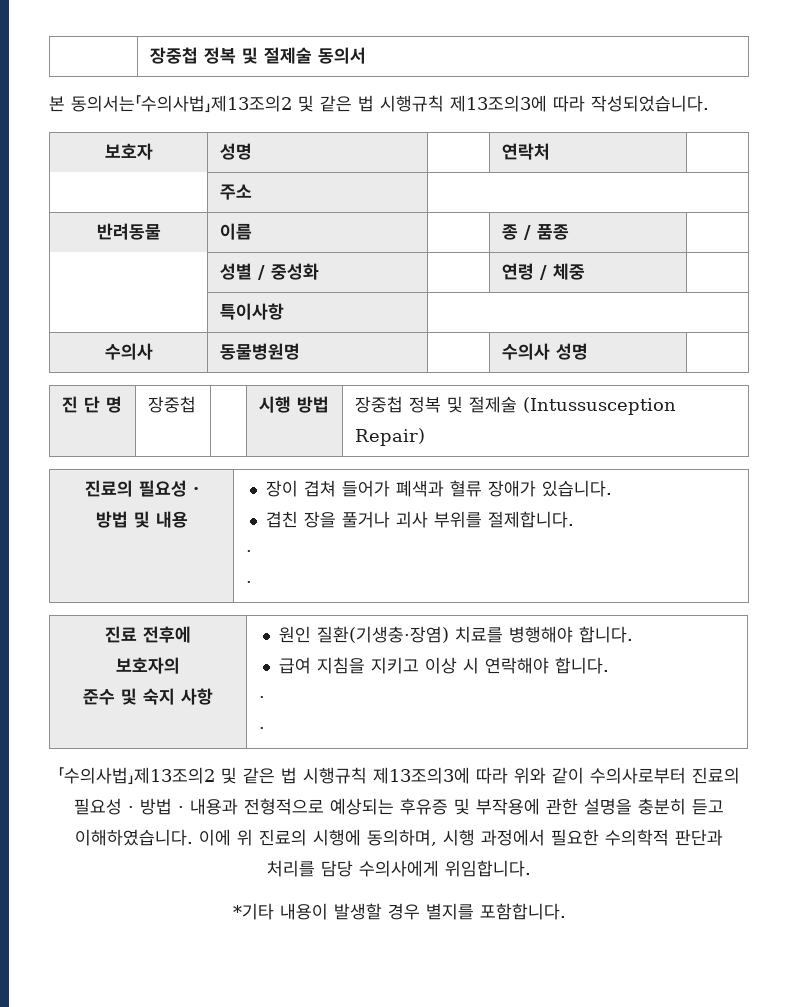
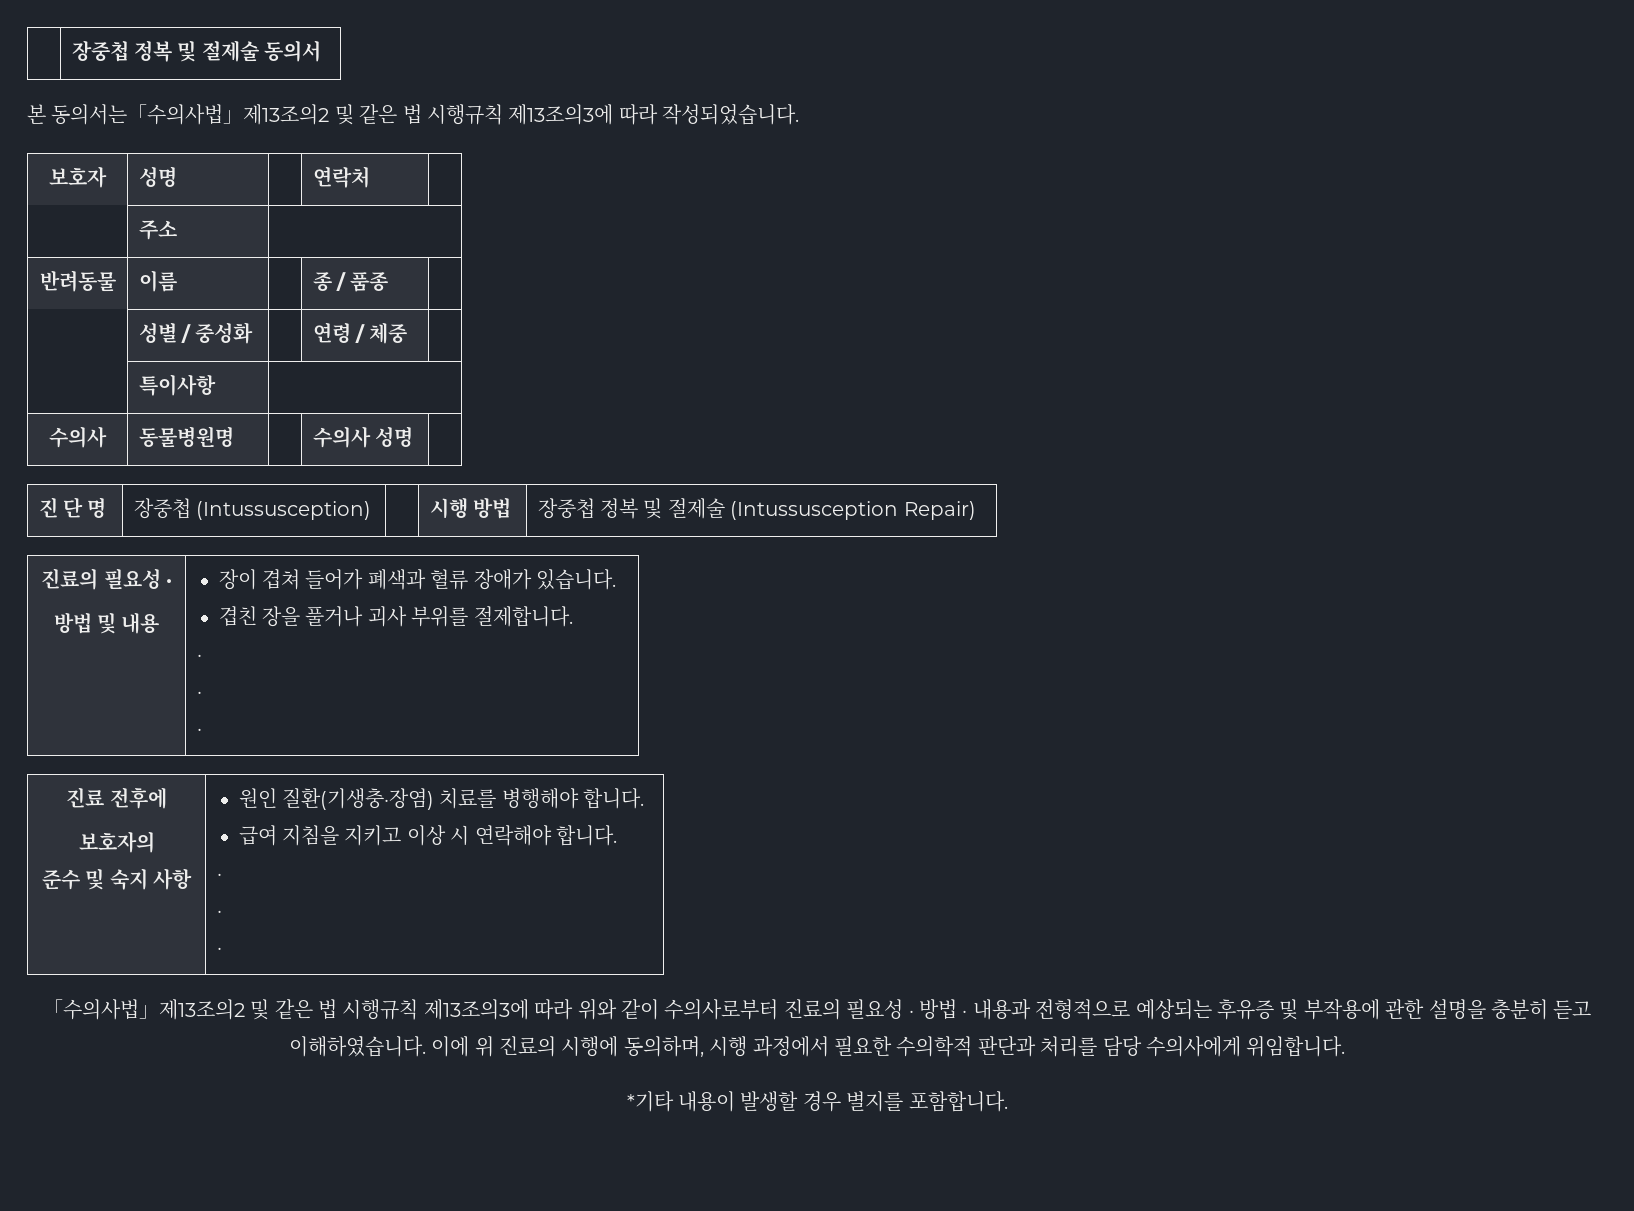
(197, 404) none -> [196,501,372,520] (Intussusception)
(253, 584) none -> [196,728,202,735] // ·
(266, 730) none -> [216,947,222,954] // ·

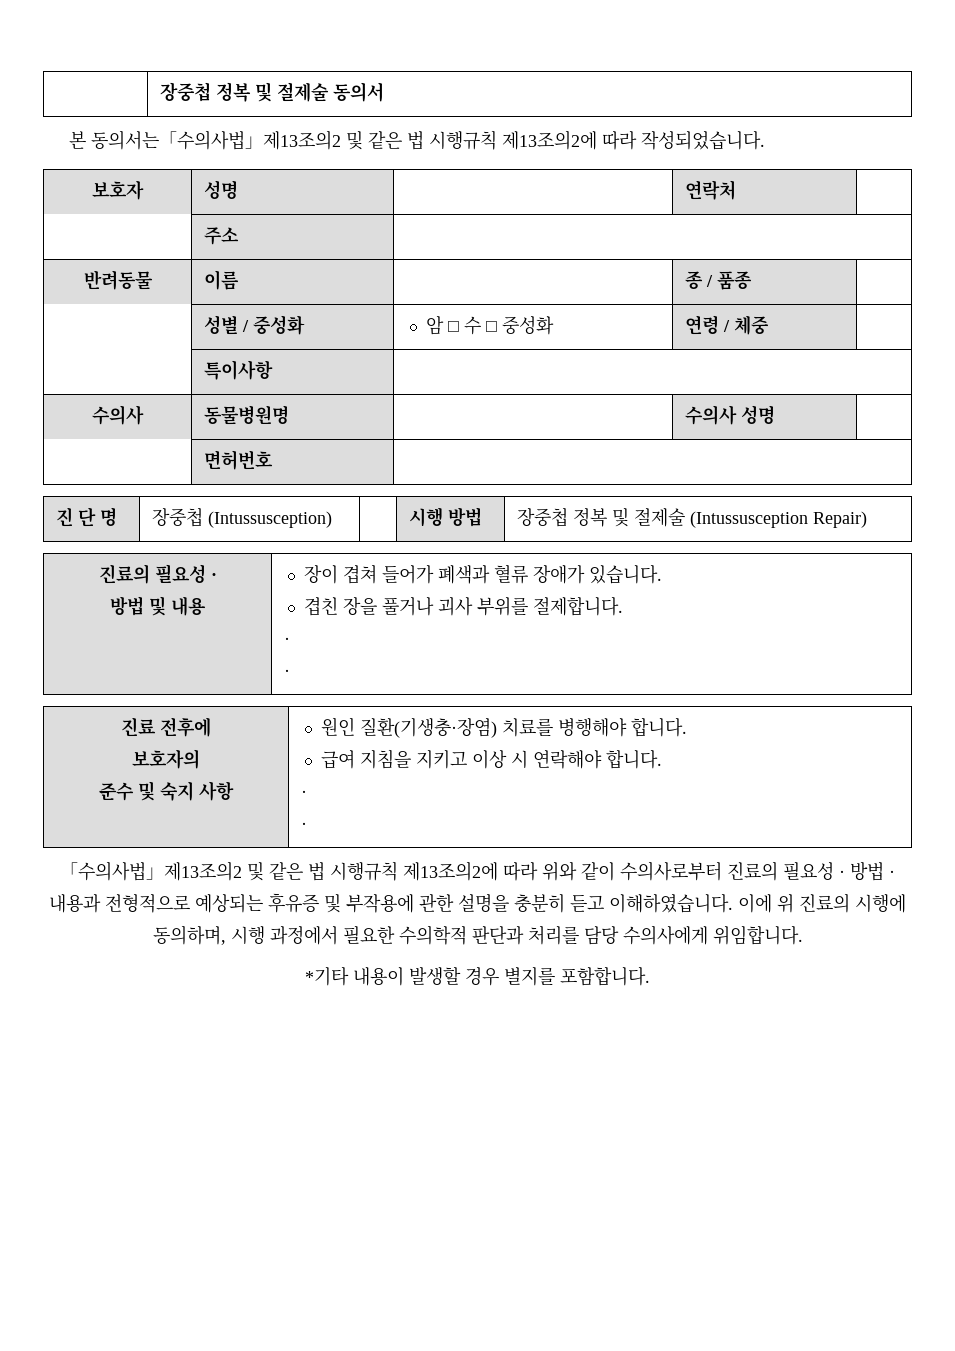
[508,104,614,125] 제13조의3에 -> [501,130,597,150] 제13조의2에
(254, 333) none -> [425,316,554,335] 암 □ 수 □ 중성화
(414, 436) none -> [203,450,273,470] // | 면허번호 |
[196,728,202,735] // · -> (290, 673) none
[216,947,222,954] [42,999,529,1020] // · // 「수의사법」제13조의2 및 같은 법 시행규칙 제13조의3에 -> [60,861,498,881] // 「수의사법」제13조의2 및 같은 법 시행규칙 제13조의2에

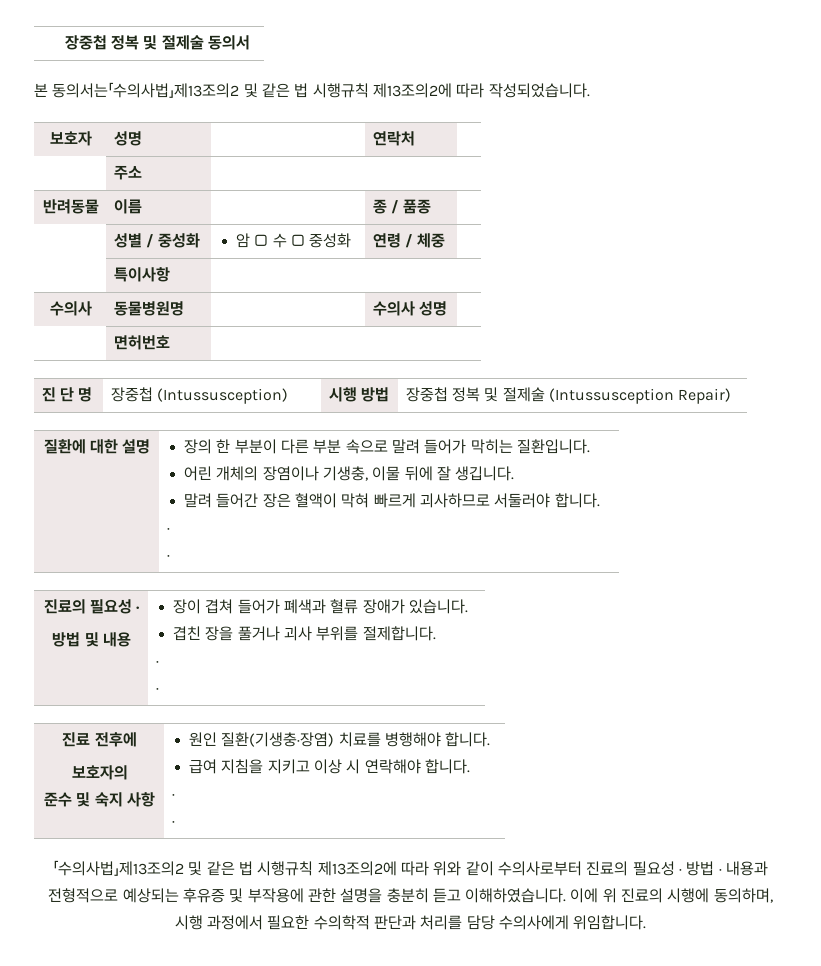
(867, 519) none -> [43,439,151,454] [184,439,591,454] [184,466,515,481] [184,493,600,508] [166,528,170,533] [166,555,170,560] // 질환에 대한 설명 | 장의 한 부분이 다른 부분 속으로 말려 들어가 막히는 질환입니다. // 어린 개체의 장염이나 기생충, 이물 뒤에 잘 생깁니다. // 말려 들어간 장은 혈액이 막혀 빠르게 괴사하므로 서둘러야 합니다. // · // ·
[305,966,650,986] // *기타 내용이 발생할 경우 별지를 포함합니다. -> (647, 922) none

